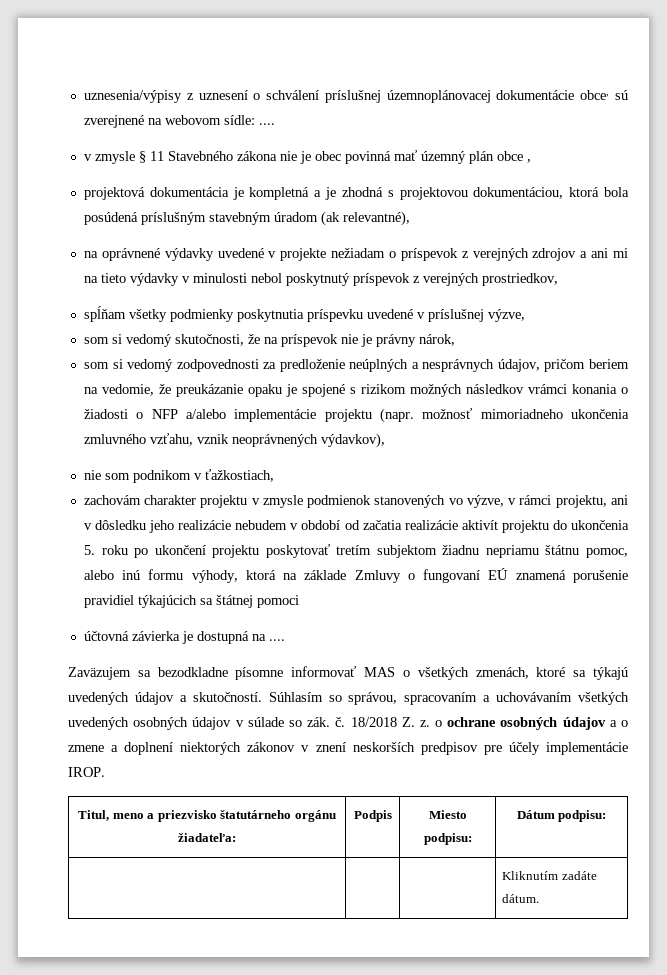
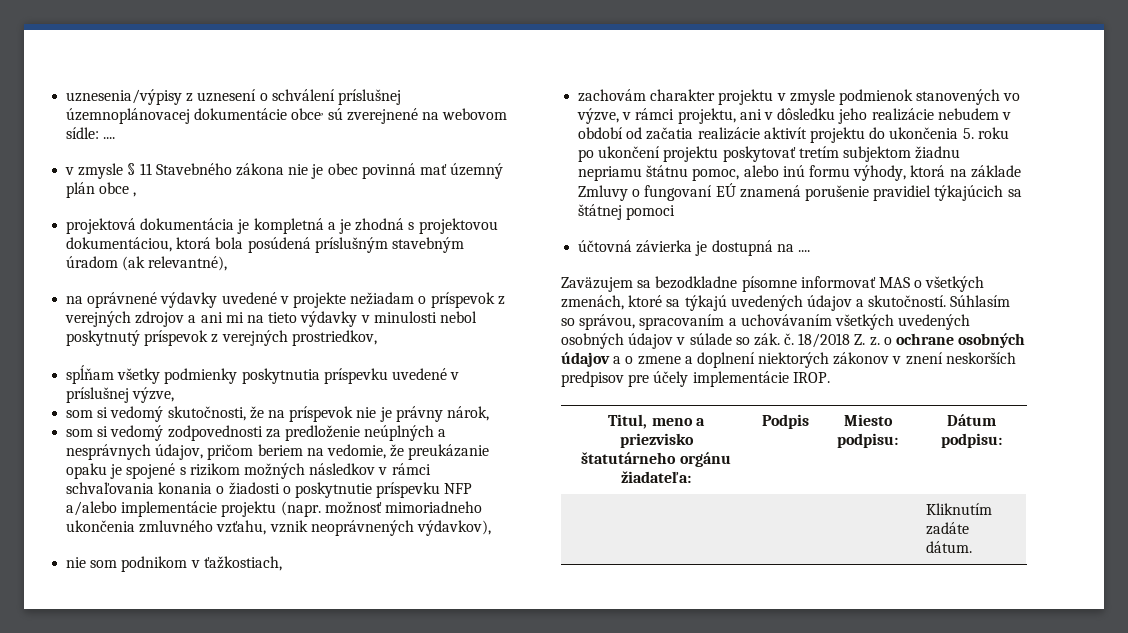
[527,384,567,394] vrámci -> [378,463,431,475] [66,482,155,494] v rámci schvaľovania
(144, 415) none -> [294,482,441,498] poskytnutie príspevku

